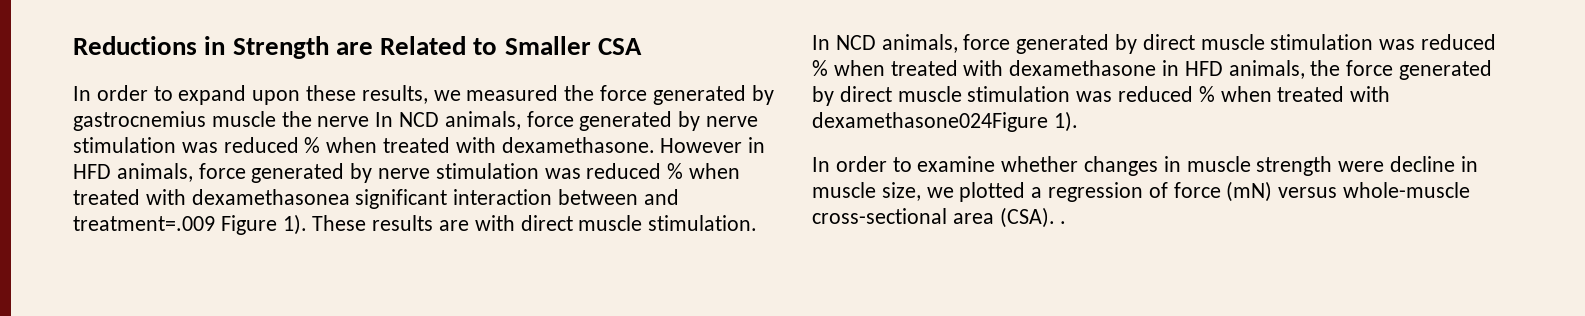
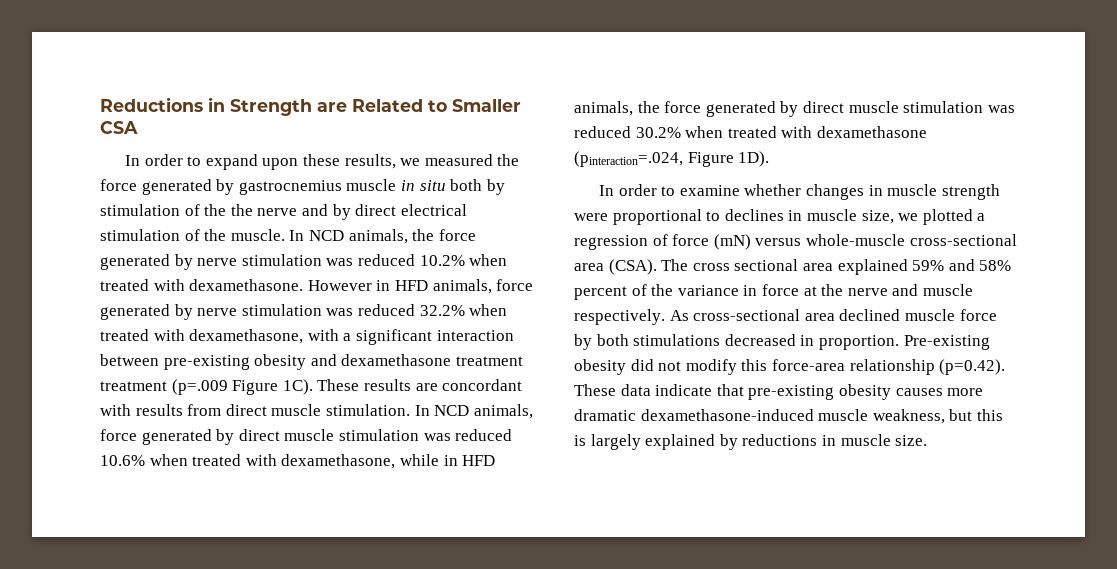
[281,111,759,131] [73,137,321,153] the nerve In NCD animals, force generated by nerve stimulation was reduced % -> [400,179,505,195] [100,204,467,220] [100,229,476,244] [100,254,465,270] in situ both by stimulation of the the nerve and by direct electrical stimulation of the muscle. In NCD animals, the force generated by nerve stimulation was reduced 10.2%
[667,163,741,179] [73,189,679,209] [73,214,515,235] % when treated with dexamethasonea significant interaction between and treatment=.009 Figure 1). These results are with -> [419,304,508,316] [100,329,514,345] [100,354,523,370] [100,379,523,395] [100,404,222,416] 32.2% when treated with dexamethasone, with a significant interaction between pre-existing obesity and dexamethasone treatment treatment (p=.009 Figure 1C). These results are concordant with results from
[812,60,1157,76] % when treated with dexamethasone -> [100,454,439,469] 10.6% when treated with dexamethasone, while
[1198,86,1391,102] [812,111,1078,132] % when treated with dexamethasone024Figure 1). -> [635,126,927,138] [574,151,770,167] 30.2% when treated with dexamethasone (pinteraction=.024, Figure 1D).
[1390,156,1456,172] decline -> [612,209,784,225] proportional to declines
[1060,221,1067,224] . -> [661,259,1012,275] [574,284,973,300] [574,309,997,325] [574,334,990,350] [574,359,1006,375] [574,384,984,400] [574,409,1003,424] [574,434,928,450] The cross sectional area explained 59% and 58% percent of the variance in force at the nerve and muscle respectively. As cross-sectional area declined muscle force by both stimulations decreased in proportion. Pre-existing obesity did not modify this force-area relationship (p=0.42). These data indicate that pre-existing obesity causes more dramatic dexamethasone-induced muscle weakness, but this is largely explained by reductions in muscle size.

